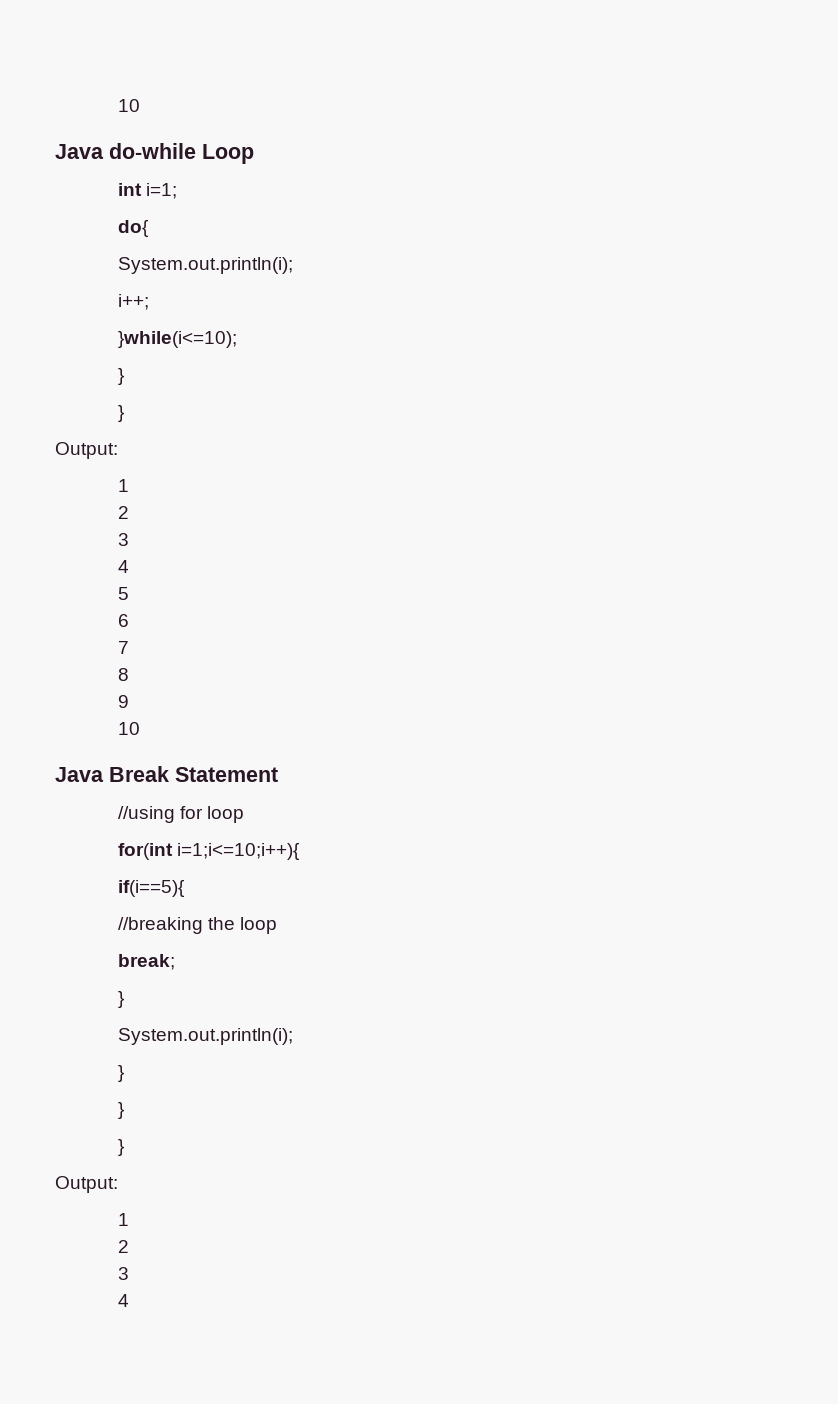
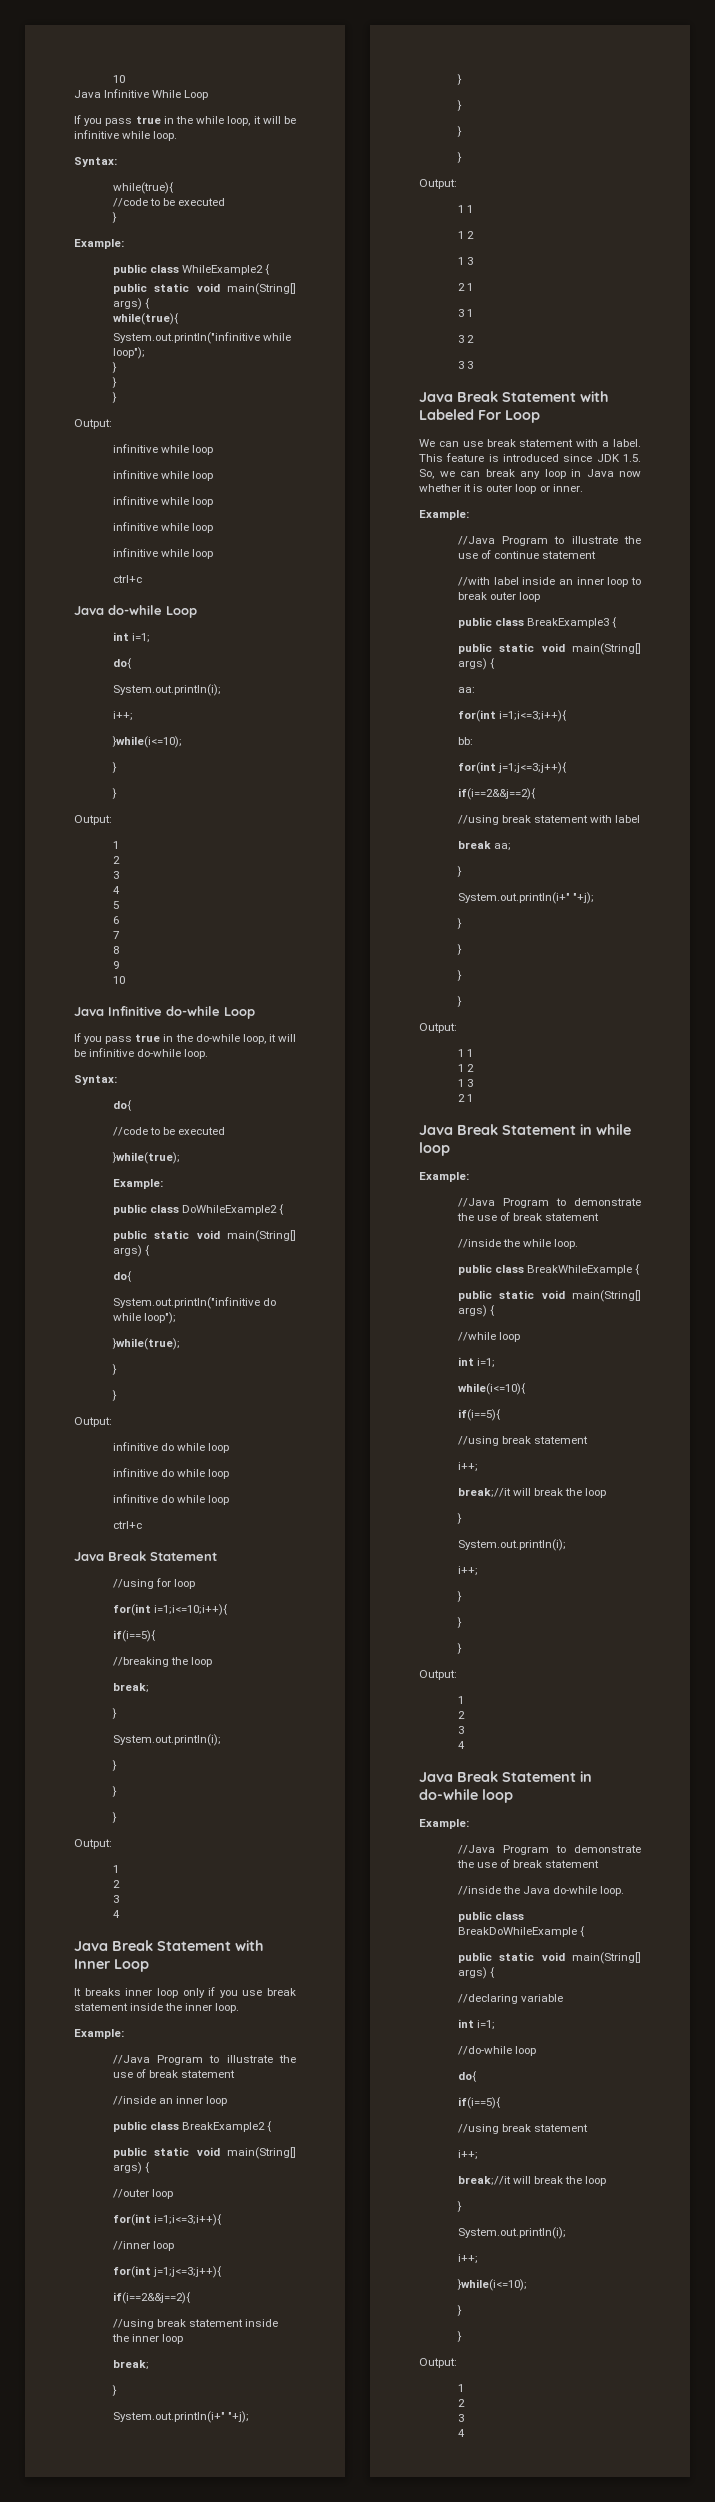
[118,99,141,112] 10 -> [112,75,125,83] [74,89,209,100] [74,115,296,126] [74,130,178,141] [74,157,117,167] [112,182,174,194] [112,198,226,207] [111,212,117,223] [74,239,124,249] [112,264,271,275] [112,283,296,295] [112,298,150,310] [112,313,179,325] [112,332,291,344] [112,347,145,359] [111,362,117,373] [111,377,117,388] [111,392,117,403] [74,419,112,429] [112,444,214,455] [112,470,214,481] [112,496,214,507] [112,522,214,533] [112,548,214,559] [112,575,142,583] 10 // Java Infinitive While Loop // If you pass true in the while loop, it will be infinitive while loop. // Syntax: // while(true){ // //code to be executed // } // Example: // public class WhileExample2 { // public static void main(String[] args) { // while(true){ // System.out.println("infinitive while loop"); // } // } // } // Output: // infinitive while loop // infinitive while loop // infinitive while loop // infinitive while loop // infinitive while loop // ctrl+c
(141, 728) none -> [74,1006,255,1019] [74,1033,296,1044] [74,1048,209,1059] [74,1075,117,1085] [112,1100,132,1111] [112,1127,226,1136] [111,1152,180,1164] [112,1179,163,1189] [112,1204,285,1215] [112,1230,296,1242] [112,1245,150,1257] [112,1271,132,1282] [112,1297,276,1309] [112,1312,176,1324] [111,1338,180,1350] [111,1364,117,1375] [111,1390,117,1401] [74,1417,112,1427] [112,1442,230,1453] [112,1468,230,1479] [112,1494,230,1505] [112,1521,142,1529] // Java Infinitive do-while Loop // If you pass true in the do-while loop, it will be infinitive do-while loop. // Syntax: // do{ // //code to be executed // }while(true); // Example: // public class DoWhileExample2 { // public static void main(String[] args) { // do{ // System.out.println("infinitive do while loop"); // }while(true); // } // } // Output: // infinitive do while loop // infinitive do while loop // infinitive do while loop // ctrl+c
(130, 1300) none -> [74,1940,264,1951] [74,1959,149,1972] [74,1987,296,1998] [74,2003,240,2013] [74,2029,124,2039] [112,2055,296,2065] [112,2069,236,2078] [112,2096,228,2106] [112,2121,273,2132] [112,2147,296,2159] [112,2162,150,2174] [112,2189,173,2199] [112,2214,222,2226] [112,2241,174,2251] [112,2266,222,2278] [112,2292,191,2304] [112,2319,279,2329] [111,2334,184,2344] [112,2360,149,2370] [111,2385,117,2396] [112,2411,249,2423] [456,74,462,85] [456,100,462,111] [456,126,462,137] [456,152,462,163] [419,179,457,189] [457,205,473,213] [457,231,474,239] [457,257,473,265] [457,283,473,291] [457,309,473,317] [457,335,474,343] [457,361,473,369] [419,391,609,402] [419,409,540,423] [419,439,641,447] [419,453,641,462] [419,469,641,479] [419,484,583,494] [419,510,469,520] [457,536,641,546] [457,550,597,559] [457,577,641,587] [457,592,541,602] [457,617,618,628] [457,643,641,655] [457,658,495,670] [457,687,475,693] [457,710,567,722] [457,737,473,745] [457,762,567,774] [457,788,536,800] [457,815,641,825] [457,841,511,851] [456,866,462,877] [457,892,594,904] [456,918,462,929] [456,944,462,955] [456,970,462,981] [456,996,462,1007] [419,1023,457,1033] [457,1049,473,1057] [457,1064,474,1072] [457,1079,473,1087] [457,1094,473,1102] [419,1124,631,1135] [419,1142,450,1156] [419,1172,469,1182] [457,1198,641,1208] [456,1212,600,1221] [457,1239,579,1249] [457,1264,641,1275] [457,1290,641,1302] [457,1305,495,1317] [457,1332,520,1342] [457,1357,495,1368] [457,1383,526,1395] [457,1409,501,1421] [457,1436,589,1446] [457,1462,478,1472] [457,1488,607,1498] [456,1513,462,1524] [457,1539,566,1551] [457,1566,478,1576] [456,1591,462,1602] [456,1617,462,1628] [456,1643,462,1654] [419,1670,457,1680] [457,1696,464,1704] [457,1711,465,1719] [457,1726,464,1734] [457,1741,465,1749] [419,1771,592,1782] [419,1789,513,1803] [419,1819,469,1829] [457,1845,641,1855] [456,1859,600,1868] [457,1886,625,1896] [457,1911,524,1922] [457,1926,585,1937] [457,1952,641,1964] [457,1967,495,1979] [457,1994,563,2004] [457,2019,495,2030] [457,2046,536,2056] [457,2071,477,2082] [457,2097,501,2109] [457,2124,589,2134] [457,2150,478,2160] [457,2176,607,2186] [456,2201,462,2212] [457,2227,566,2239] [457,2254,478,2264] [456,2279,527,2291] [456,2305,462,2316] [456,2331,462,2342] [419,2358,457,2368] [457,2384,464,2392] [457,2399,465,2407] [457,2414,464,2422] [457,2429,465,2437] // Java Break Statement with Inner Loop // It breaks inner loop only if you use break statement inside the inner loop. // Example: // //Java Program to illustrate the use of break statement // //inside an inner loop // public class BreakExample2 { // public static void main(String[] args) { // //outer loop // for(int i=1;i<=3;i++){ // //inner loop // for(int j=1;j<=3;j++){ // if(i==2&&j==2){ // //using break statement inside the inner loop // break; // } // System.out.println(i+" "+j); // } // } // } // } // Output: // 1 1 // 1 2 // 1 3 // 2 1 // 3 1 // 3 2 // 3 3 // Java Break Statement with Labeled For Loop // We can use break statement with a label. This feature is introduced since JDK 1.5. So, we can break any loop in Java now whether it is outer loop or inner. // Example: // //Java Program to illustrate the use of continue statement // //with label inside an inner loop to break outer loop // public class BreakExample3 { // public static void main(String[] args) { // aa: // for(int i=1;i<=3;i++){ // bb: // for(int j=1;j<=3;j++){ // if(i==2&&j==2){ // //using break statement with label // break aa; // } // System.out.println(i+" "+j); // } // } // } // } // Output: // 1 1 // 1 2 // 1 3 // 2 1 // Java Break Statement in while loop // Example: // //Java Program to demonstrate the use of break statement // //inside the while loop. // public class BreakWhileExample { // public static void main(String[] args) { // //while loop // int i=1; // while(i<=10){ // if(i==5){ // //using break statement // i++; // break;//it will break the loop // } // System.out.println(i); // i++; // } // } // } // Output: // 1 // 2 // 3 // 4 // Java Break Statement in do-while loop // Example: // //Java Program to demonstrate the use of break statement // //inside the Java do-while loop. // public class BreakDoWhileExample { // public static void main(String[] args) { // //declaring variable // int i=1; // //do-while loop // do{ // if(i==5){ // //using break statement // i++; // break;//it will break the loop // } // System.out.println(i); // i++; // }while(i<=10); // } // } // Output: // 1 // 2 // 3 // 4

